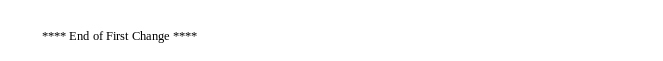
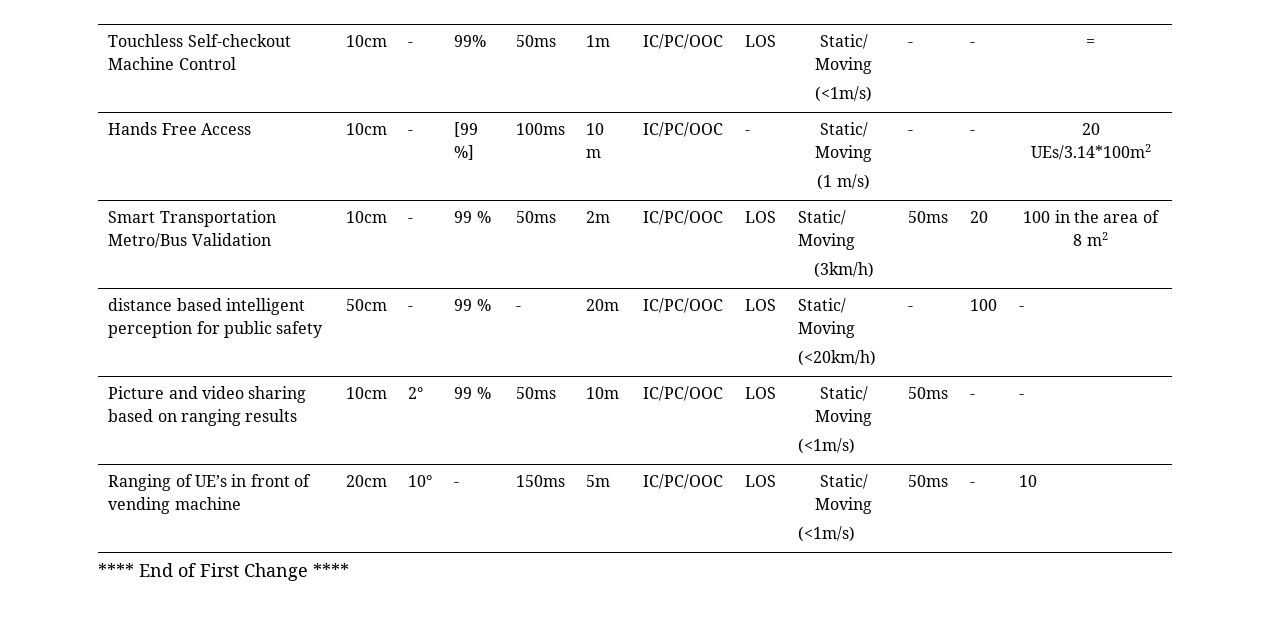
(42, 36) none -> [108,34,291,47] [108,57,236,70] [346,35,388,47] [408,42,414,47] [454,35,487,47] [516,35,557,47] [586,35,611,47] [643,34,724,49] [745,35,777,47] [819,34,868,49] [815,57,872,74] [815,86,872,102] [908,42,914,47] [970,42,976,47] [1086,39,1095,47] [108,122,252,135] [346,123,388,135] [408,130,414,135] [454,122,479,137] [454,145,475,160] [516,123,566,135] [586,123,605,135] [586,149,602,158] [643,122,724,137] [745,130,751,135] [819,122,868,137] [815,145,872,162] [817,174,870,190] [908,130,914,135] [970,130,976,135] [1081,123,1100,135] [1030,144,1151,160] [108,210,276,227] [108,233,271,248] [346,211,388,223] [408,218,414,223] [454,211,491,223] [516,211,557,223] [586,211,611,223] [643,210,724,225] [745,211,777,223] [798,210,847,225] [798,233,856,250] [813,262,874,278] [908,211,949,223] [970,211,989,223] [1023,210,1160,223] [1073,232,1108,246] [108,298,306,315] [108,321,324,338] [346,299,388,311] [408,306,414,311] [454,299,491,311] [516,306,522,311] [586,299,620,311] [643,298,724,313] [745,299,777,311] [798,298,847,313] [798,321,856,338] [798,350,877,366] [908,306,914,311] [970,299,998,311] [1019,306,1025,311] [108,386,307,403] [108,409,298,426] [346,387,388,399] [408,387,424,399] [454,387,491,399] [516,387,557,399] [586,387,620,399] [643,386,724,401] [745,387,777,399] [819,386,868,401] [815,409,872,426] [798,438,856,454] [908,387,949,399] [970,394,976,399] [1019,394,1025,399] [108,474,312,491] [108,497,241,514] [346,475,388,487] [408,475,433,487] [454,482,460,487] [516,475,566,487] [586,475,611,487] [643,474,724,489] [745,475,777,487] [819,474,868,489] [815,497,872,514] [798,526,856,542] [908,475,949,487] [970,482,976,487] [1019,475,1038,487] Touchless Self-checkout Machine Control | 10cm | - | 99% | 50ms | 1m | IC/PC/OOC | LOS | Static/ Moving // (<1m/s) | - | - | = // Hands Free Access | 10cm | - | [99 %] | 100ms | 10 m | IC/PC/OOC | - | Static/ Moving // (1 m/s) | - | - | 20 UEs/3.14*100m2 // Smart Transportation Metro/Bus Validation | 10cm | - | 99 % | 50ms | 2m | IC/PC/OOC | LOS | Static/ Moving // (3km/h) | 50ms | 20 | 100 in the area of 8 m2 // distance based intelligent perception for public safety | 50cm | - | 99 % | - | 20m | IC/PC/OOC | LOS | Static/ Moving // (<20km/h) | - | 100 | - // Picture and video sharing based on ranging results | 10cm | 2° | 99 % | 50ms | 10m | IC/PC/OOC | LOS | Static/ Moving // (<1m/s) | 50ms | - | - // Ranging of UE’s in front of vending machine | 20cm | 10° | - | 150ms | 5m | IC/PC/OOC | LOS | Static/ Moving // (<1m/s) | 50ms | - | 10 //

